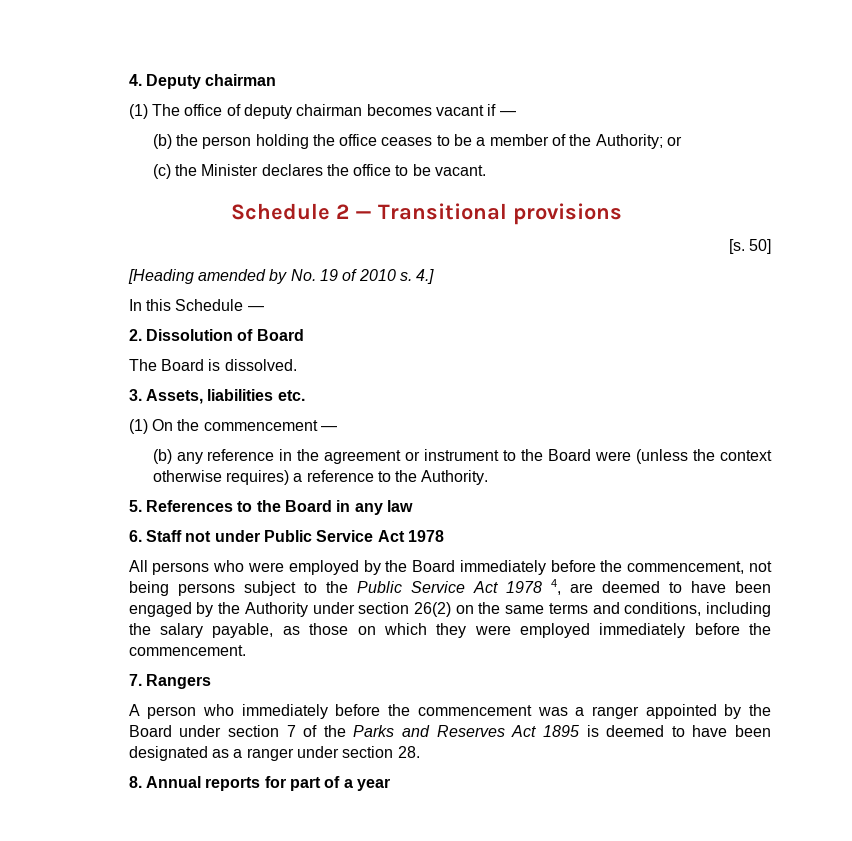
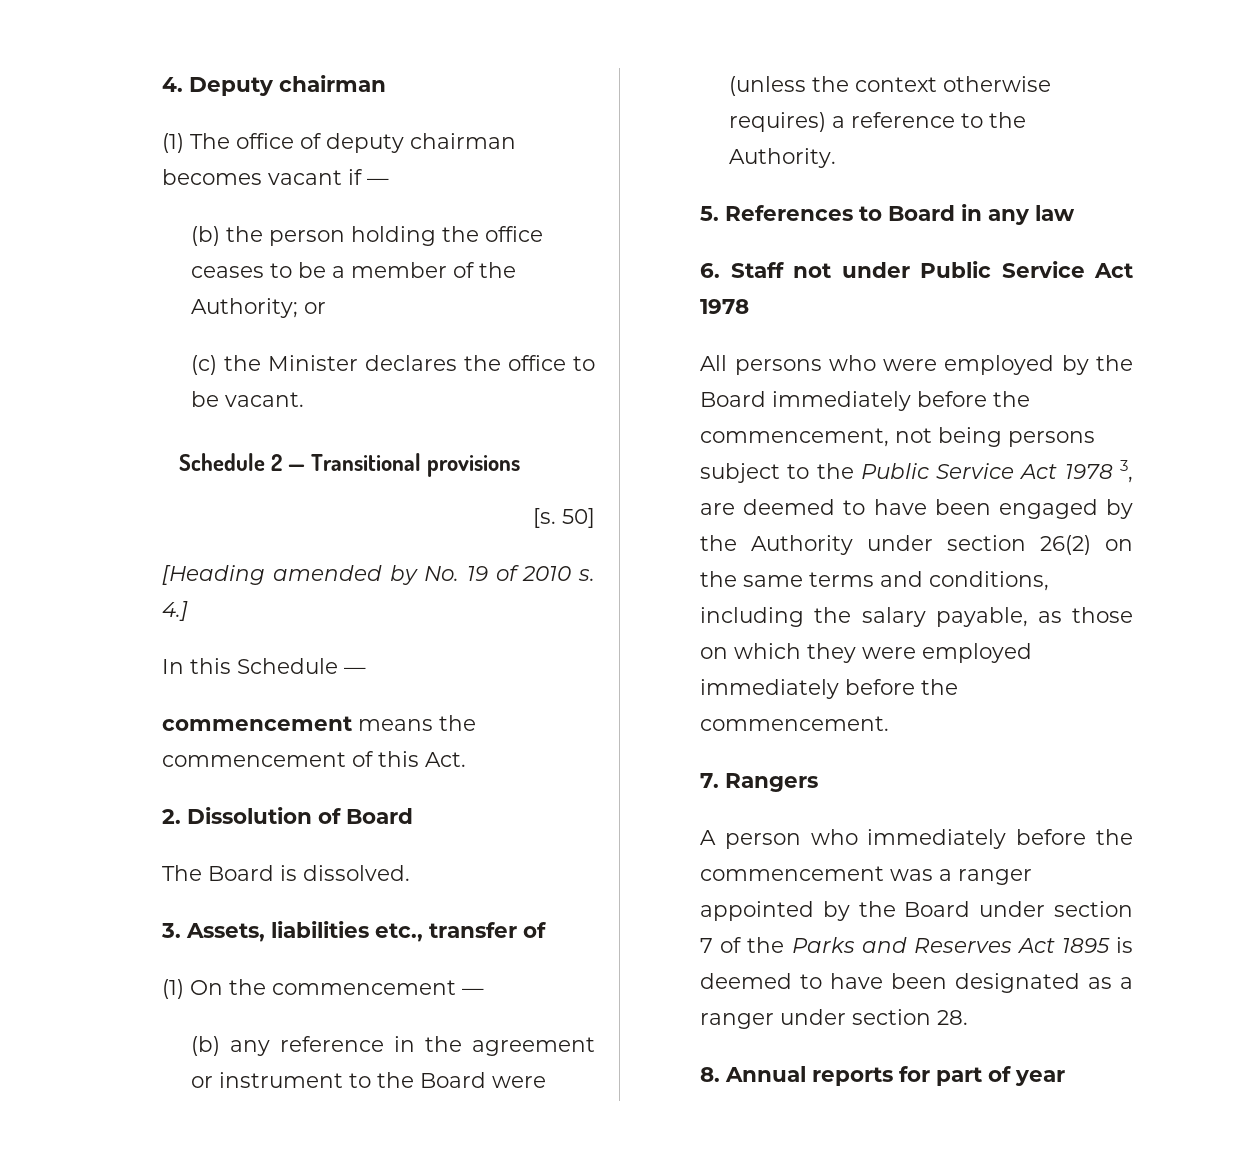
(264, 308) none -> [162,715,477,731] [162,751,467,767] // commencement means the commencement of this Act.
[277,390,305,401] etc. -> [375,922,547,942] etc., transfer of
[256,500,281,512] the -> (883, 213) none
[550,579,561,595] 4, -> [1120,460,1133,483] 3,
[343,779,353,788] a -> (1012, 1074) none

